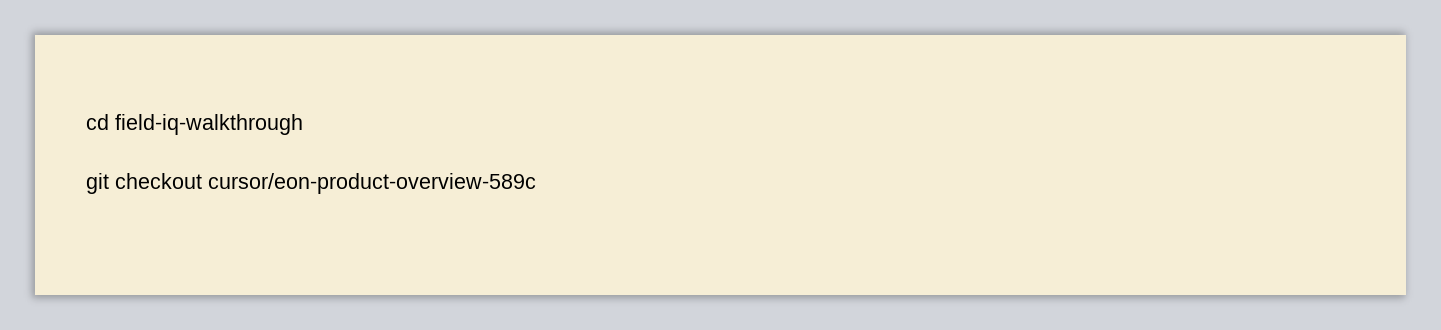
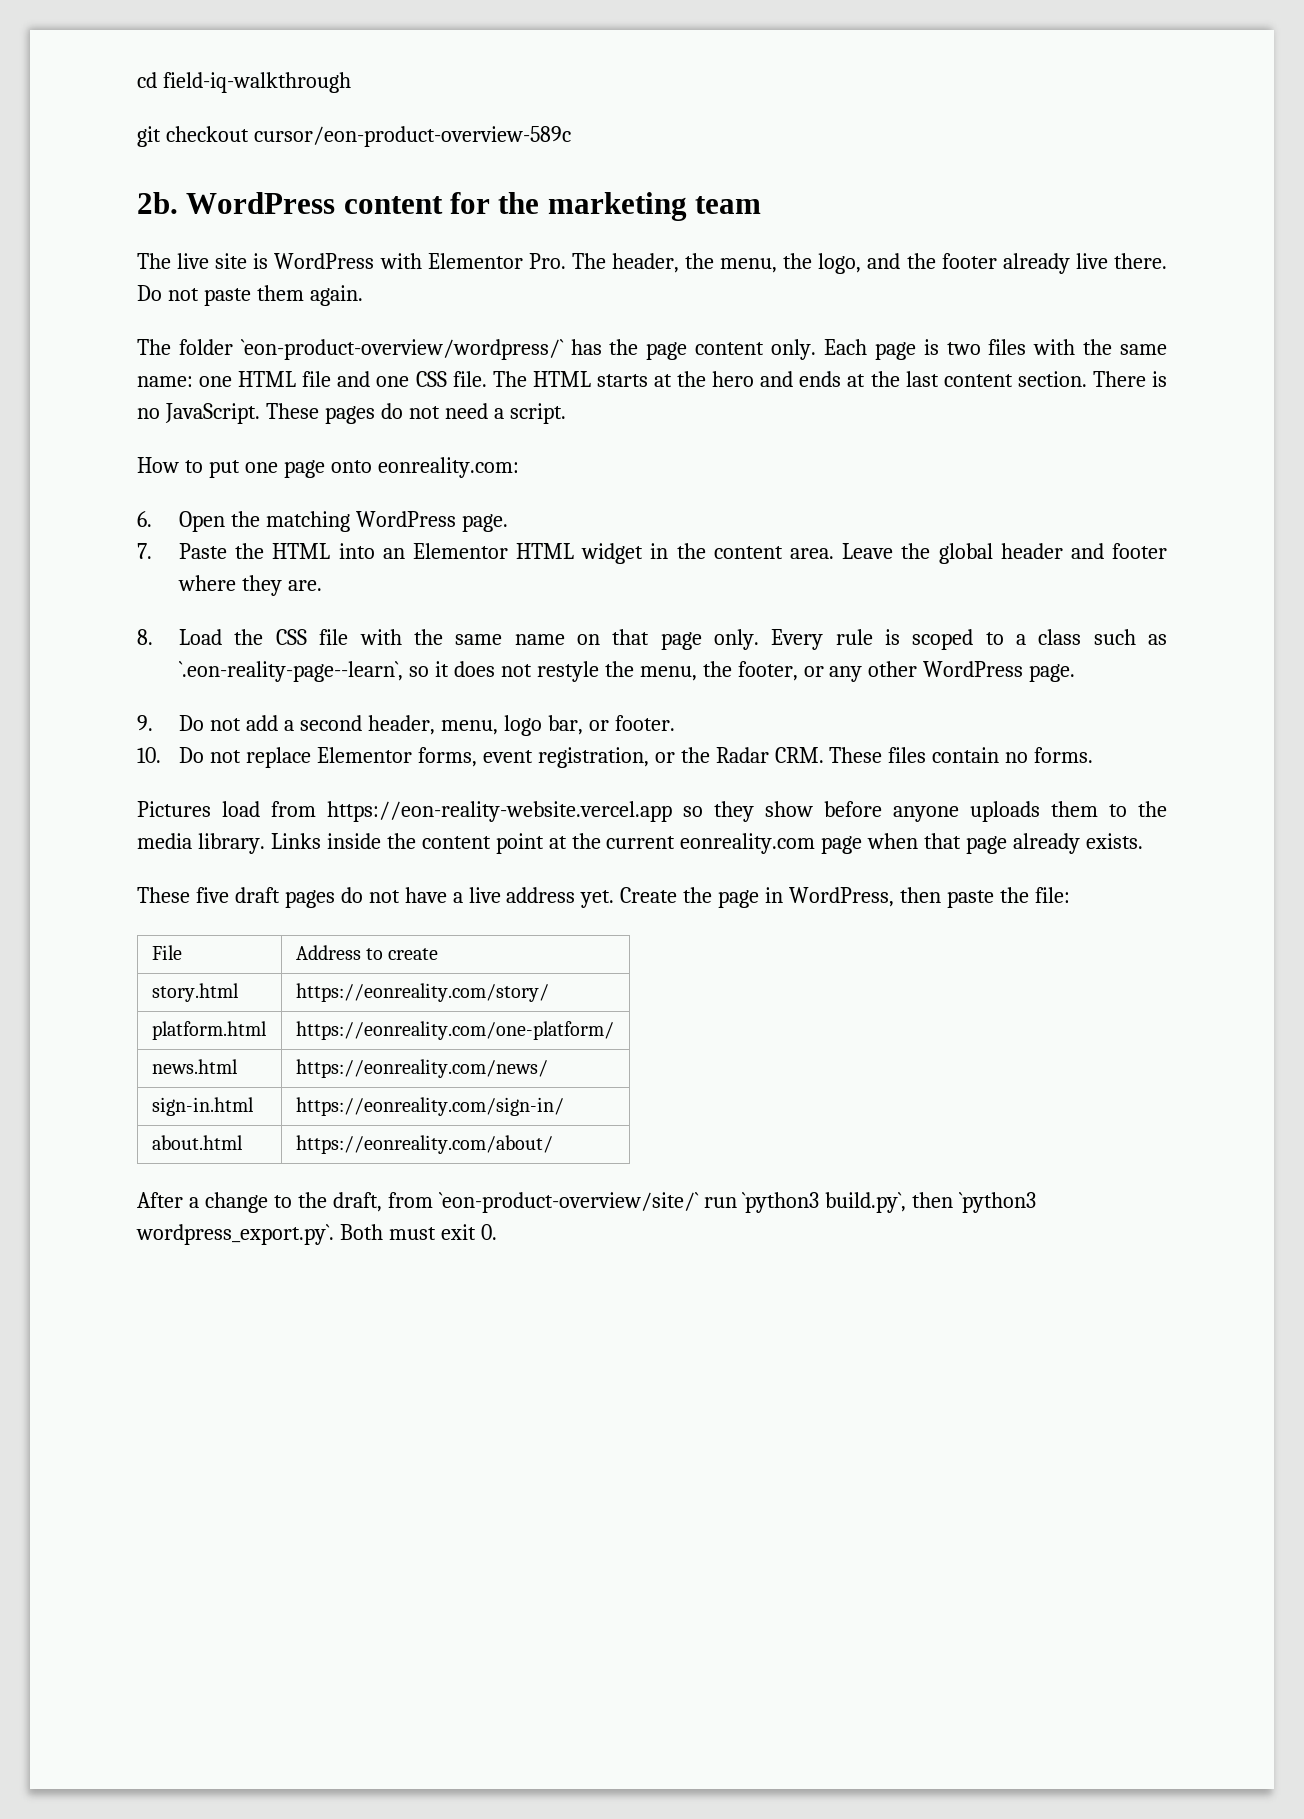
(536, 183) none -> [137,192,762,221] [137,253,1168,274] [137,285,363,306] [137,339,1167,360] [137,371,1168,387] [137,403,566,424] [137,457,519,478] [137,511,508,532] [137,543,1167,564] [178,575,323,596] [137,629,1167,650] [179,661,1076,682] [137,715,675,736] [137,747,1094,768] [137,801,1167,822] [137,833,1144,854] [137,887,1070,908] [151,945,182,960] [295,945,439,960] [151,983,239,1002] [295,983,549,1002] [151,1021,267,1040] [295,1021,614,1040] [151,1059,238,1074] [295,1059,548,1078] [151,1097,254,1116] [295,1097,564,1116] [151,1135,243,1150] [295,1135,553,1154] [137,1192,1037,1213] [136,1224,497,1245] // 2b. WordPress content for the marketing team // The live site is WordPress with Elementor Pro. The header, the menu, the logo, and the footer already live there. Do not paste them again. // The folder `eon-product-overview/wordpress/` has the page content only. Each page is two files with the same name: one HTML file and one CSS file. The HTML starts at the hero and ends at the last content section. There is no JavaScript. These pages do not need a script. // How to put one page onto eonreality.com: // 6. Open the matching WordPress page. // 7. Paste the HTML into an Elementor HTML widget in the content area. Leave the global header and footer where they are. // 8. Load the CSS file with the same name on that page only. Every rule is scoped to a class such as `.eon-reality-page--learn`, so it does not restyle the menu, the footer, or any other WordPress page. // 9. Do not add a second header, menu, logo bar, or footer. // 10. Do not replace Elementor forms, event registration, or the Radar CRM. These files contain no forms. // Pictures load from https://eon-reality-website.vercel.app so they show before anyone uploads them to the media library. Links inside the content point at the current eonreality.com page when that page already exists. // These five draft pages do not have a live address yet. Create the page in WordPress, then paste the file: // File | Address to create // story.html | https://eonreality.com/story/ // platform.html | https://eonreality.com/one-platform/ // news.html | https://eonreality.com/news/ // sign-in.html | https://eonreality.com/sign-in/ // about.html | https://eonreality.com/about/ // After a change to the draft, from `eon-product-overview/site/` run `python3 build.py`, then `python3 wordpress_export.py`. Both must exit 0.

